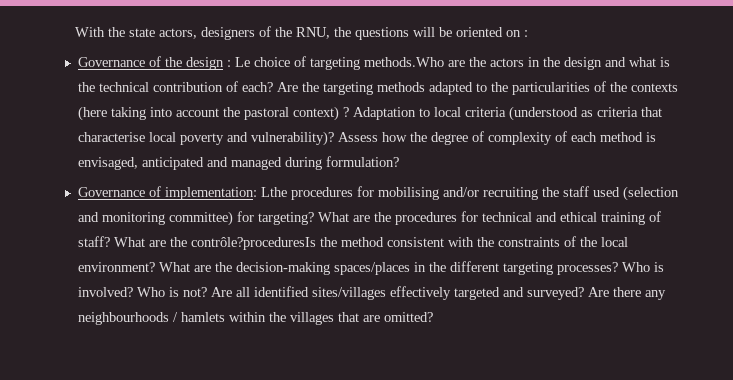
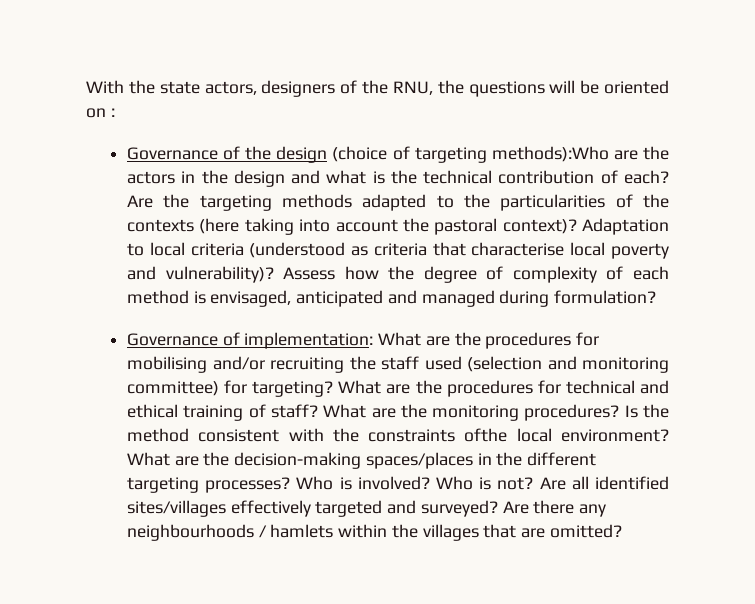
[227,57,291,67] : Le choice -> [332,146,388,162] (choice
[364,57,445,67] methods.Who -> [491,146,609,162] methods):Who
[293,106,350,121] context) ? -> [502,219,577,234] context)?
[261,187,288,197] Lthe -> [378,332,481,346] What are the
[191,237,317,250] contrôle?proceduresIs -> [432,404,638,421] monitoring procedures? Is
[564,236,598,247] of the -> [464,428,508,442] ofthe

